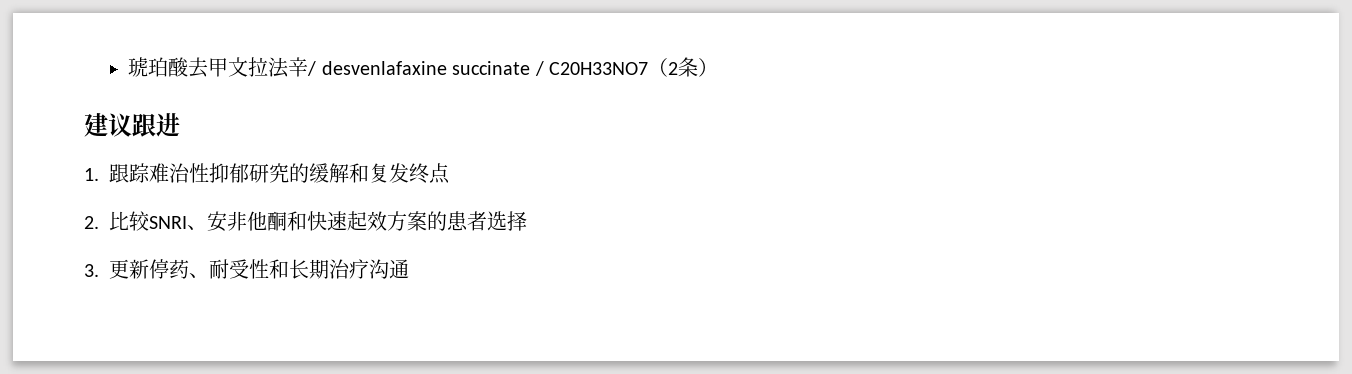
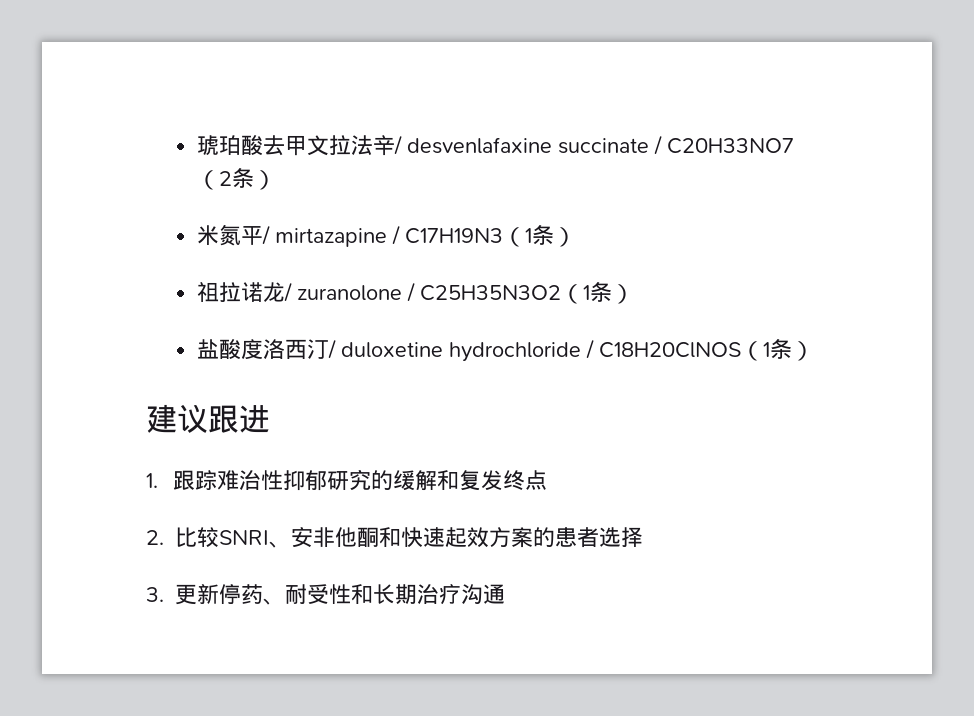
(719, 67) none -> [197,224,577,247] [197,282,635,304] [197,339,815,362] // 米氮平/ mirtazapine / C17H19N3（1条） // 祖拉诺龙/ zuranolone / C25H35N3O2（1条） // 盐酸度洛西汀/ duloxetine hydrochloride / C18H20ClNOS（1条）

